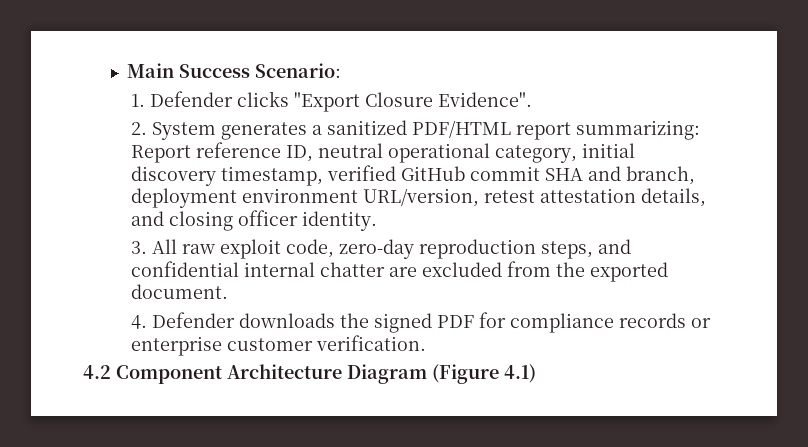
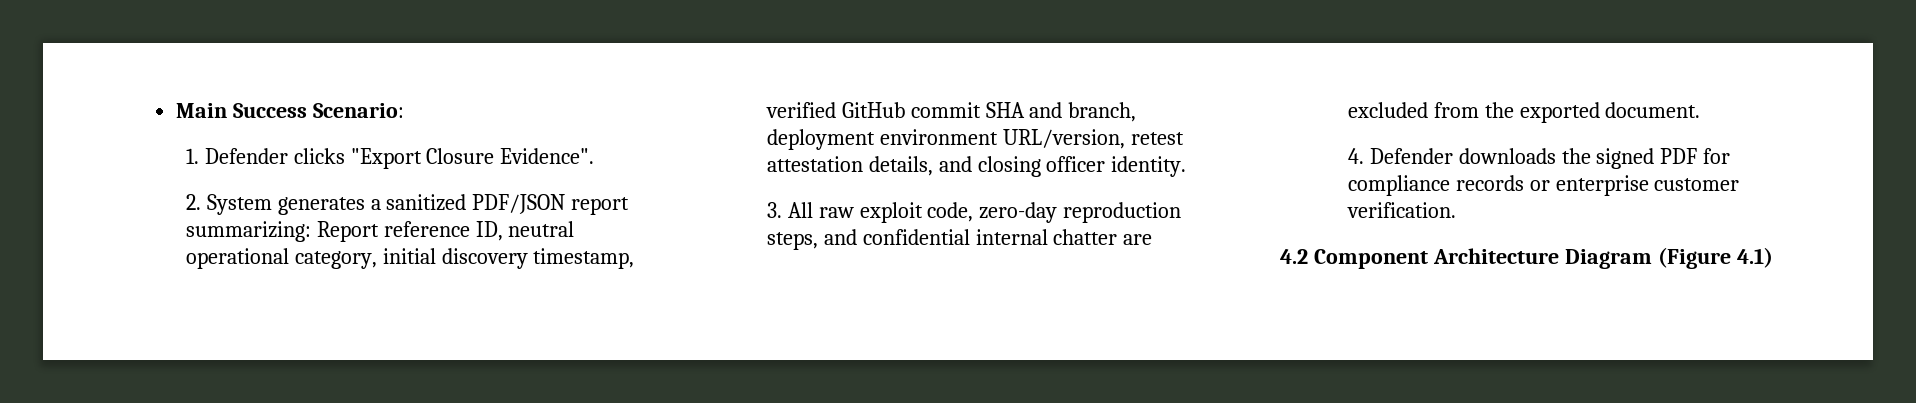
[412,120,512,138] PDF/HTML -> [472,194,566,214] PDF/JSON

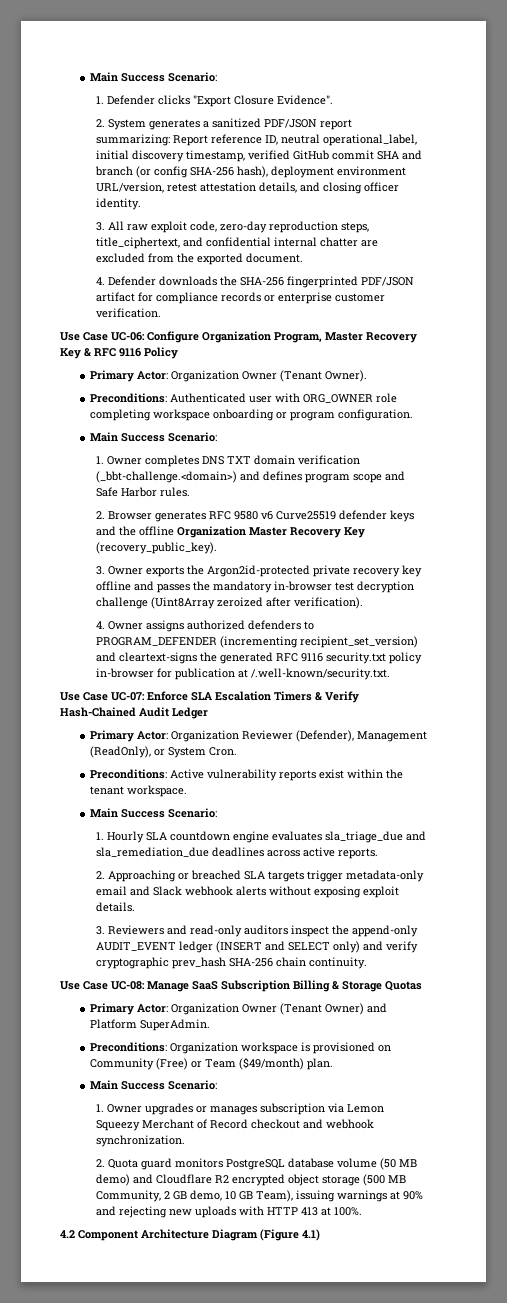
[185,248,377,269] operational category, -> [323,134,418,146] operational_label,
[1068,102,1137,122] branch, -> [95,166,269,178] branch (or config SHA-256 hash),
(818, 241) none -> [96,237,181,249] title_ciphertext,
[1596,148,1698,169] signed PDF -> [240,276,415,288] [96,292,136,302] SHA-256 fingerprinted PDF/JSON artifact
(1456, 210) none -> [60,331,417,343] [60,347,178,359] [90,370,368,382] [90,393,398,403] [90,409,414,421] [90,432,218,442] [96,455,361,467] [96,471,406,483] [96,487,191,497] [96,510,415,522] [96,526,366,538] [96,542,218,554] [96,565,423,577] [96,581,415,593] [96,597,364,609] [96,620,315,632] [96,636,419,648] [96,652,423,664] [96,668,391,680] [60,691,359,703] [60,707,208,719] [90,730,428,742] [90,746,238,758] [90,769,404,781] [90,785,188,797] [90,808,218,818] [96,831,427,843] [96,847,379,859] [96,870,425,882] [96,886,400,898] [96,902,136,912] [96,925,419,937] [96,941,419,953] [96,957,368,969] [60,980,422,992] [90,1003,388,1015] [90,1019,211,1031] [90,1042,392,1054] [90,1057,334,1070] [90,1080,218,1090] [96,1103,385,1115] [96,1119,375,1131] [96,1135,186,1147] [96,1158,418,1170] [96,1174,407,1186] [96,1190,424,1202] [96,1206,363,1218] // Use Case UC-06: Configure Organization Program, Master Recovery Key & RFC 9116 Policy // Primary Actor: Organization Owner (Tenant Owner). // Preconditions: Authenticated user with ORG_OWNER role completing workspace onboarding or program configuration. // Main Success Scenario: // 1. Owner completes DNS TXT domain verification (_bbt-challenge.<domain>) and defines program scope and Safe Harbor rules. // 2. Browser generates RFC 9580 v6 Curve25519 defender keys and the offline Organization Master Recovery Key (recovery_public_key). // 3. Owner exports the Argon2id-protected private recovery key offline and passes the mandatory in-browser test decryption challenge (Uint8Array zeroized after verification). // 4. Owner assigns authorized defenders to PROGRAM_DEFENDER (incrementing recipient_set_version) and cleartext-signs the generated RFC 9116 security.txt policy in-browser for publication at /.well-known/security.txt. // Use Case UC-07: Enforce SLA Escalation Timers & Verify Hash-Chained Audit Ledger // Primary Actor: Organization Reviewer (Defender), Management (ReadOnly), or System Cron. // Preconditions: Active vulnerability reports exist within the tenant workspace. // Main Success Scenario: // 1. Hourly SLA countdown engine evaluates sla_triage_due and sla_remediation_due deadlines across active reports. // 2. Approaching or breached SLA targets trigger metadata-only email and Slack webhook alerts without exposing exploit details. // 3. Reviewers and read-only auditors inspect the append-only AUDIT_EVENT ledger (INSERT and SELECT only) and verify cryptographic prev_hash SHA-256 chain continuity. // Use Case UC-08: Manage SaaS Subscription Billing & Storage Quotas // Primary Actor: Organization Owner (Tenant Owner) and Platform SuperAdmin. // Preconditions: Organization workspace is provisioned on Community (Free) or Team ($49/month) plan. // Main Success Scenario: // 1. Owner upgrades or manages subscription via Lemon Squeezy Merchant of Record checkout and webhook synchronization. // 2. Quota guard monitors PostgreSQL database volume (50 MB demo) and Cloudflare R2 encrypted object storage (500 MB Community, 2 GB demo, 10 GB Team), issuing warnings at 90% and rejecting new uploads with HTTP 413 at 100%.

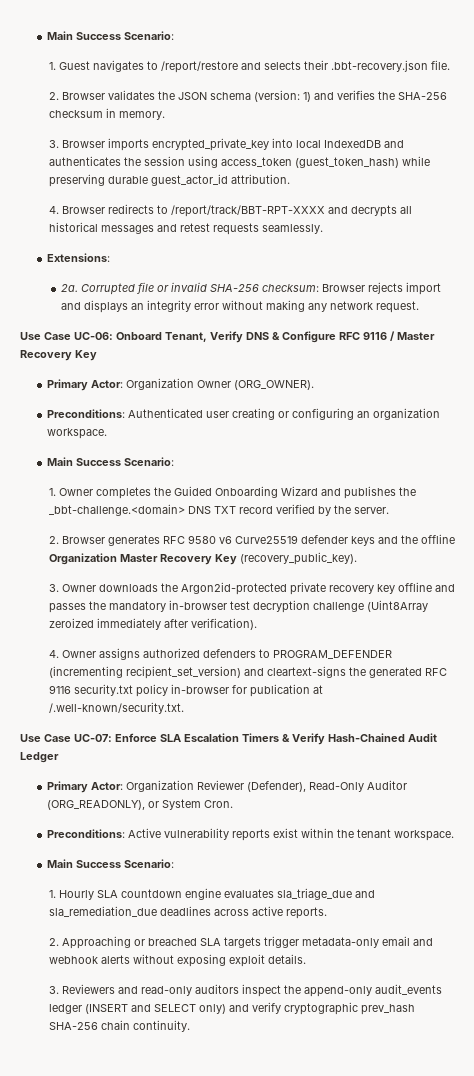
[90,72,218,82] [96,95,334,107] [96,118,353,130] [96,134,418,146] [96,150,423,162] [95,166,407,178] [96,182,400,194] [96,198,142,210] [96,221,370,233] [96,237,379,249] [96,253,304,265] [96,276,415,288] [96,292,386,304] [96,308,162,318] [60,331,417,343] [60,347,178,359] [90,370,368,382] Main Success Scenario: // 1. Defender clicks "Export Closure Evidence". // 2. System generates a sanitized PDF/JSON report summarizing: Report reference ID, neutral operational_label, initial discovery timestamp, verified GitHub commit SHA and branch (or config SHA-256 hash), deployment environment URL/version, retest attestation details, and closing officer identity. // 3. All raw exploit code, zero-day reproduction steps, title_ciphertext, and confidential internal chatter are excluded from the exported document. // 4. Defender downloads the SHA-256 fingerprinted PDF/JSON artifact for compliance records or enterprise customer verification. // Use Case UC-06: Configure Organization Program, Master Recovery Key & RFC 9116 Policy // Primary Actor: Organization Owner (Tenant Owner). -> [46,31,174,40] [48,60,450,73] [48,90,447,102] [48,108,165,120] [48,138,404,151] [48,156,430,168] [48,174,290,187] [48,204,412,217] [48,222,323,235] [46,253,110,262] [61,282,442,295] [61,300,420,313] [20,331,435,343] [20,350,97,361] [46,378,314,391] Main Success Scenario: // 1. Guest navigates to /report/restore and selects their .bbt-recovery.json file. // 2. Browser validates the JSON schema (version: 1) and verifies the SHA-256 checksum in memory. // 3. Browser imports encrypted_private_key into local IndexedDB and authenticates the session using access_token (guest_token_hash) while preserving durable guest_actor_id attribution. // 4. Browser redirects to /report/track/BBT-RPT-XXXX and decrypts all historical messages and retest requests seamlessly. // Extensions: // 2a. Corrupted file or invalid SHA-256 checksum: Browser rejects import and displays an integrity error without making any network request. // Use Case UC-06: Onboard Tenant, Verify DNS & Configure RFC 9116 / Master Recovery Key // Primary Actor: Organization Owner (ORG_OWNER).
[275,393,398,403] [90,409,414,421] with ORG_OWNER role completing workspace onboarding or program configuration. -> [231,408,440,420] [46,428,107,439] creating or configuring an organization workspace.
[202,455,361,465] [96,471,406,483] [96,487,191,497] DNS TXT domain verification (_bbt-challenge.<domain>) and defines program scope and Safe Harbor rules. -> [153,486,416,499] [48,504,389,516] the Guided Onboarding Wizard and publishes the _bbt-challenge.<domain> DNS TXT record verified by the server.
[146,566,185,577] exports -> [98,584,158,592] downloads
(264, 602) none -> [96,618,161,630] immediately
[357,731,428,742] [90,746,152,758] Management (ReadOnly), -> [308,780,407,792] [46,800,145,810] Read-Only Auditor (ORG_READONLY),
[153,886,183,896] Slack -> (433, 942) none
[96,942,177,951] AUDIT_EVENT -> [374,984,442,995] audit_events
[60,980,422,992] [90,1003,388,1015] [90,1019,211,1031] [90,1042,392,1054] [90,1057,334,1070] [90,1080,218,1090] [96,1103,385,1115] [96,1119,375,1131] [96,1135,186,1147] [96,1158,418,1170] [96,1174,407,1186] [96,1190,424,1202] [96,1206,363,1218] [60,1229,320,1241] // Use Case UC-08: Manage SaaS Subscription Billing & Storage Quotas // Primary Actor: Organization Owner (Tenant Owner) and Platform SuperAdmin. // Preconditions: Organization workspace is provisioned on Community (Free) or Team ($49/month) plan. // Main Success Scenario: // 1. Owner upgrades or manages subscription via Lemon Squeezy Merchant of Record checkout and webhook synchronization. // 2. Quota guard monitors PostgreSQL database volume (50 MB demo) and Cloudflare R2 encrypted object storage (500 MB Community, 2 GB demo, 10 GB Team), issuing warnings at 90% and rejecting new uploads with HTTP 413 at 100%. // 4.2 Component Architecture Diagram (Figure 4.1) -> (190, 1026) none

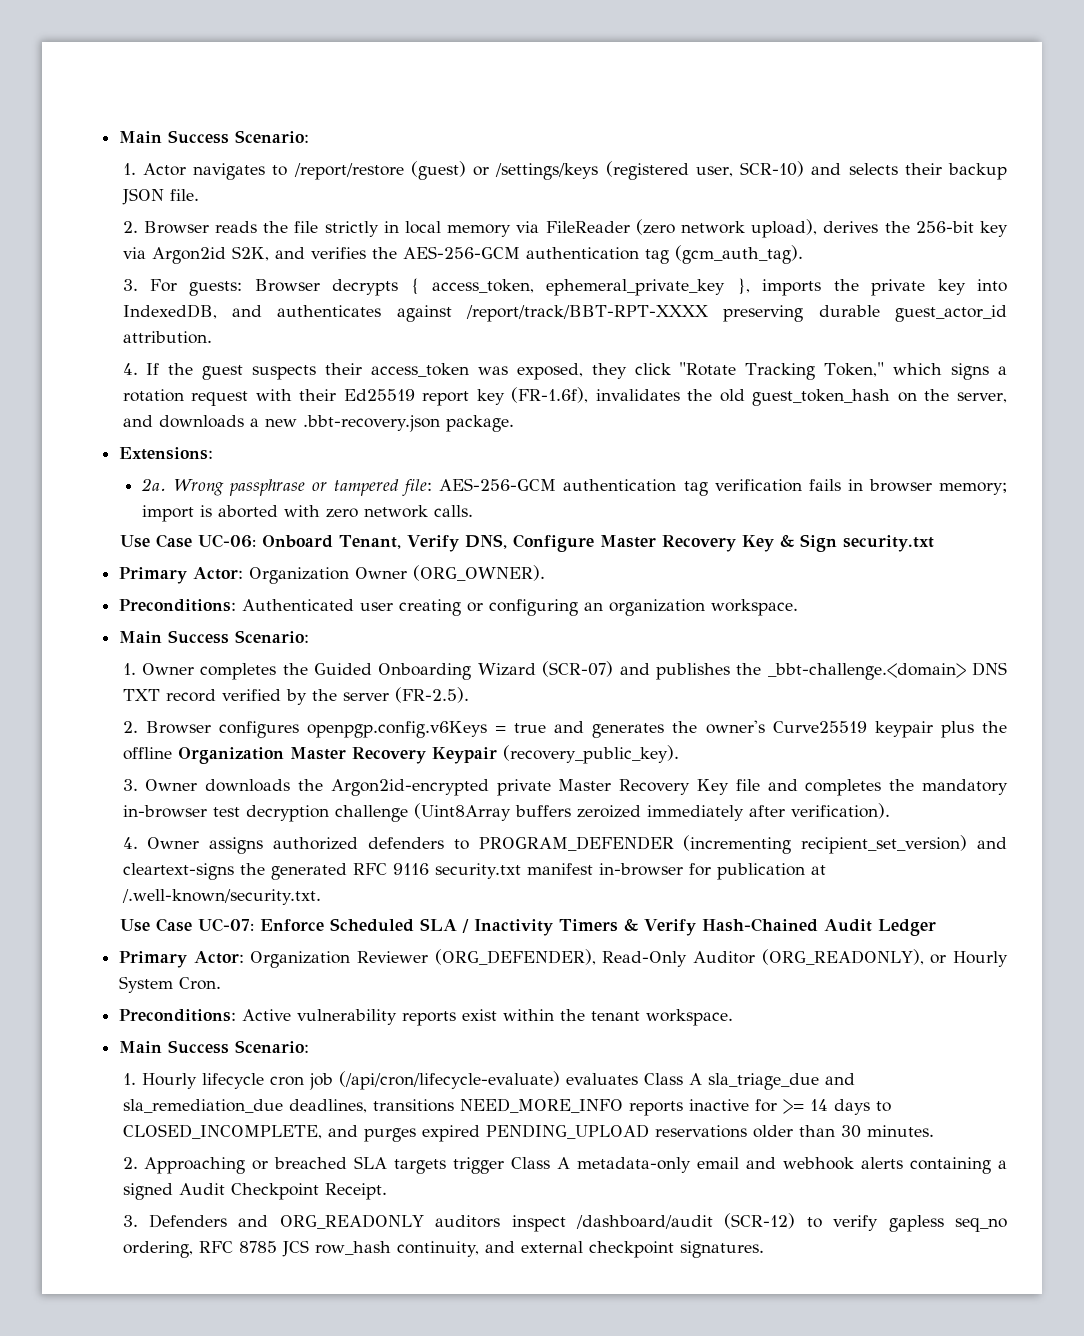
[46,31,174,40] [48,61,90,70] Main Success Scenario: // 1. Guest -> [119,130,310,144] [122,163,186,176] Main Success Scenario: // 1. Actor
(238, 67) none -> [410,161,805,180] (guest) or /settings/keys (registered user, SCR-10)
[330,60,428,72] .bbt-recovery.json -> [948,163,1007,180] [121,188,164,205] backup JSON
[107,90,447,102] [48,108,165,120] [48,138,404,151] [48,156,430,168] validates the JSON schema (version: 1) and verifies the SHA-256 checksum in memory. // 3. Browser imports encrypted_private_key into local IndexedDB and authenticates the session using access_token (guest_token_hash) while -> [214,219,1009,238] [122,245,803,264] [122,278,1007,296] [122,304,709,322] reads the file strictly in local memory via FileReader (zero network upload), derives the 256-bit key via Argon2id S2K, and verifies the AES-256-GCM authentication tag (gcm_auth_tag). // 3. For guests: Browser decrypts { access_token, ephemeral_private_key }, imports the private key into IndexedDB, and authenticates against /report/track/BBT-RPT-XXXX
[61,204,412,217] [48,222,323,235] [46,253,110,262] [61,282,442,295] [61,300,420,313] Browser redirects to /report/track/BBT-RPT-XXXX and decrypts all historical messages and retest requests seamlessly. // Extensions: // 2a. Corrupted file or invalid SHA-256 checksum: Browser rejects import and displays an integrity error without making any network request. -> [146,362,1008,380] [122,387,1008,406] [122,415,515,432] [119,447,214,460] [140,478,1007,496] [141,505,473,522] If the guest suspects their access_token was exposed, they click "Rotate Tracking Token," which signs a rotation request with their Ed25519 report key (FR-1.6f), invalidates the old guest_token_hash on the server, and downloads a new .bbt-recovery.json package. // Extensions: // 2a. Wrong passphrase or tampered file: AES-256-GCM authentication tag verification fails in browser memory; import is aborted with zero network calls.
[246,331,435,343] [20,350,97,361] DNS & Configure RFC 9116 / Master Recovery Key -> [465,534,935,552] DNS, Configure Master Recovery Key & Sign security.txt
(318, 491) none -> [542,661,614,677] (SCR-07)
[353,507,389,514] [48,535,398,546] server. // 2. Browser generates RFC 9580 v6 Curve25519 defender keys and -> [342,687,469,703] [122,720,974,738] server (FR-2.5). // 2. Browser configures openpgp.config.v6Keys = true and generates the owner's Curve25519 keypair plus
[214,554,237,565] Key -> [431,747,497,764] Keypair
[180,582,455,595] [48,603,86,613] Argon2id-protected private recovery key offline and passes -> [330,779,882,796] Argon2id-encrypted private Master Recovery Key file and completes
(428, 606) none -> [514,805,571,817] buffers
[135,684,168,697] policy -> [527,863,594,875] manifest
[160,733,239,742] SLA Escalation -> [330,918,554,936] Scheduled SLA / Inactivity
[246,781,306,792] (Defender), -> [434,949,596,965] (ORG_DEFENDER),
(159, 804) none -> [952,951,1008,967] Hourly
[96,888,375,900] [48,906,327,919] SLA countdown engine evaluates sla_triage_due and sla_remediation_due deadlines across active reports. -> [201,1071,855,1090] [122,1098,891,1116] [122,1124,934,1142] lifecycle cron job (/api/cron/lifecycle-evaluate) evaluates Class A sla_triage_due and sla_remediation_due deadlines, transitions NEED_MORE_INFO reports inactive for >= 14 days to CLOSED_INCOMPLETE, and purges expired PENDING_UPLOAD reservations older than 30 minutes.
(299, 942) none -> [511,1157,571,1169] Class A
[132,954,306,967] [48,984,442,997] [48,1002,415,1015] [48,1020,190,1032] without exposing exploit details. // 3. Reviewers and read-only auditors inspect the append-only audit_events ledger (INSERT and SELECT only) and verify cryptographic prev_hash SHA-256 chain continuity. -> [910,1157,1007,1174] [122,1183,387,1200] [122,1213,1008,1232] [122,1240,765,1258] containing a signed Audit Checkpoint Receipt. // 3. Defenders and ORG_READONLY auditors inspect /dashboard/audit (SCR-12) to verify gapless seq_no ordering, RFC 8785 JCS row_hash continuity, and external checkpoint signatures.

